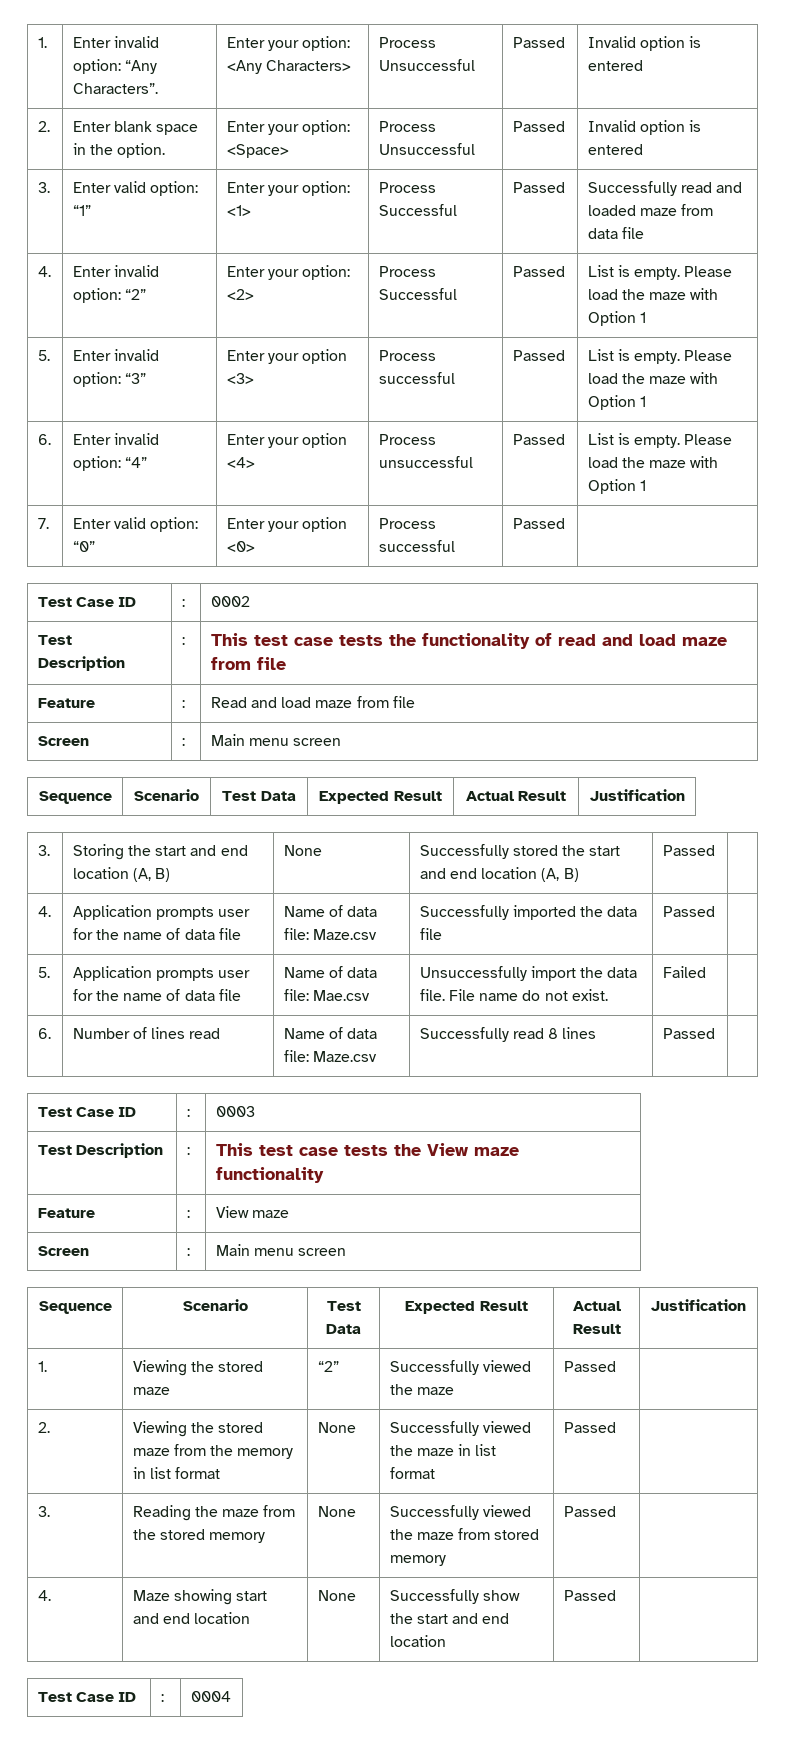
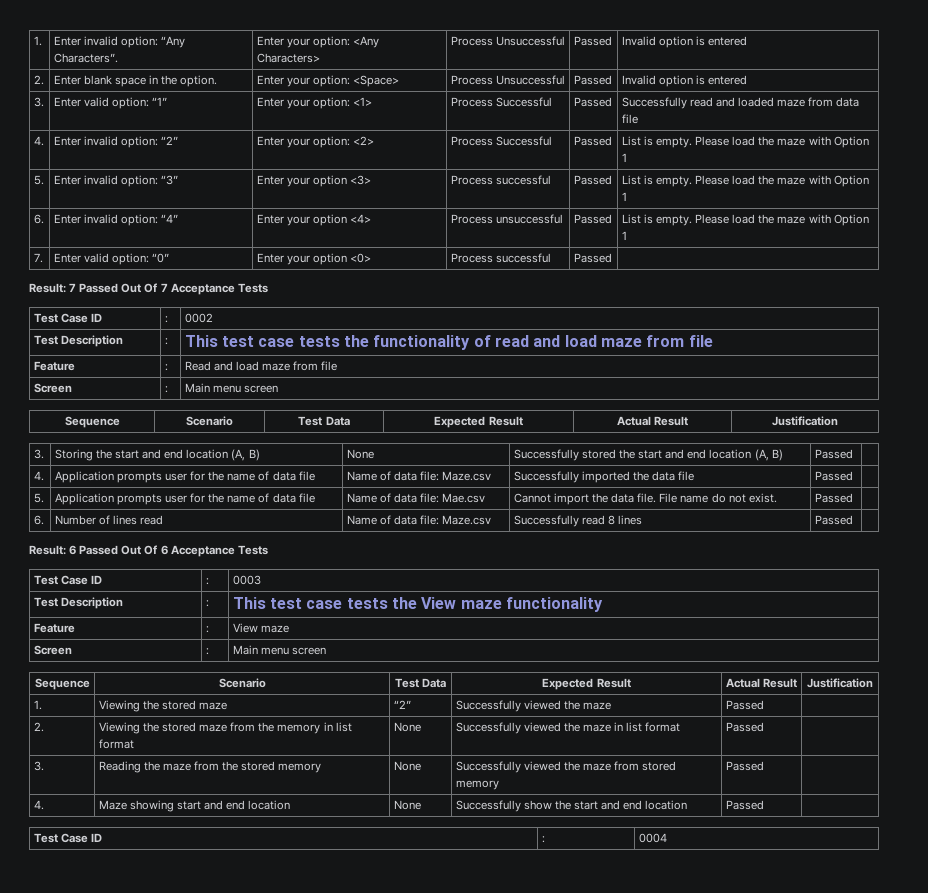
(565, 523) none -> [29,283,268,295] // Result: 7 Passed Out Of 7 Acceptance Tests
[419,966,527,981] Unsuccessfully -> [513,493,551,503] Cannot
[662,966,706,978] Failed -> [814,493,853,503] Passed
(715, 1033) none -> [29,545,268,557] // Result: 6 Passed Out Of 6 Acceptance Tests

